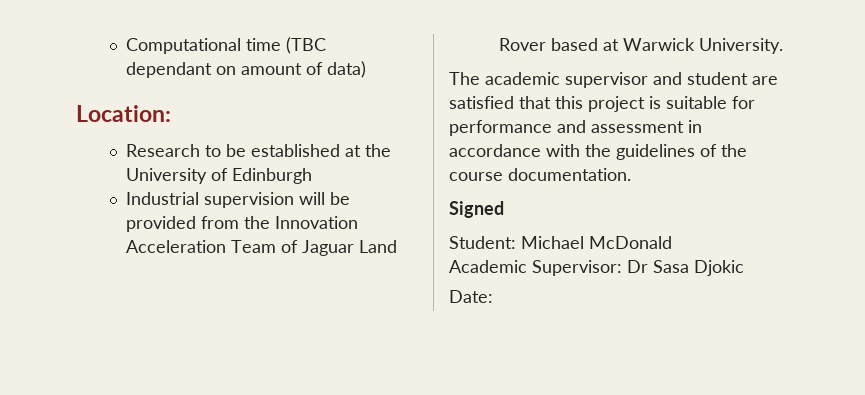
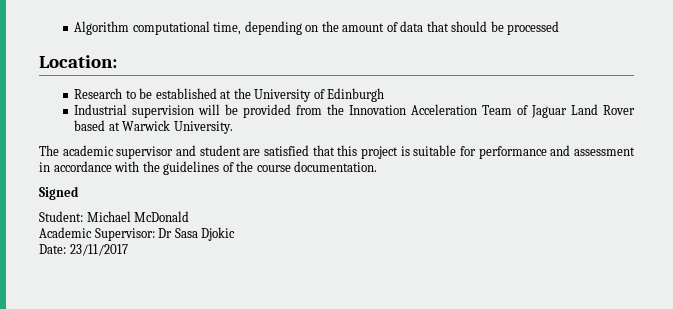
[126,37,327,54] [126,61,367,78] Computational time (TBC dependant on amount of data) -> [74,21,560,35] Algorithm computational time, depending on the amount of data that should be processed
(493, 296) none -> [69,244,128,256] 23/11/2017

